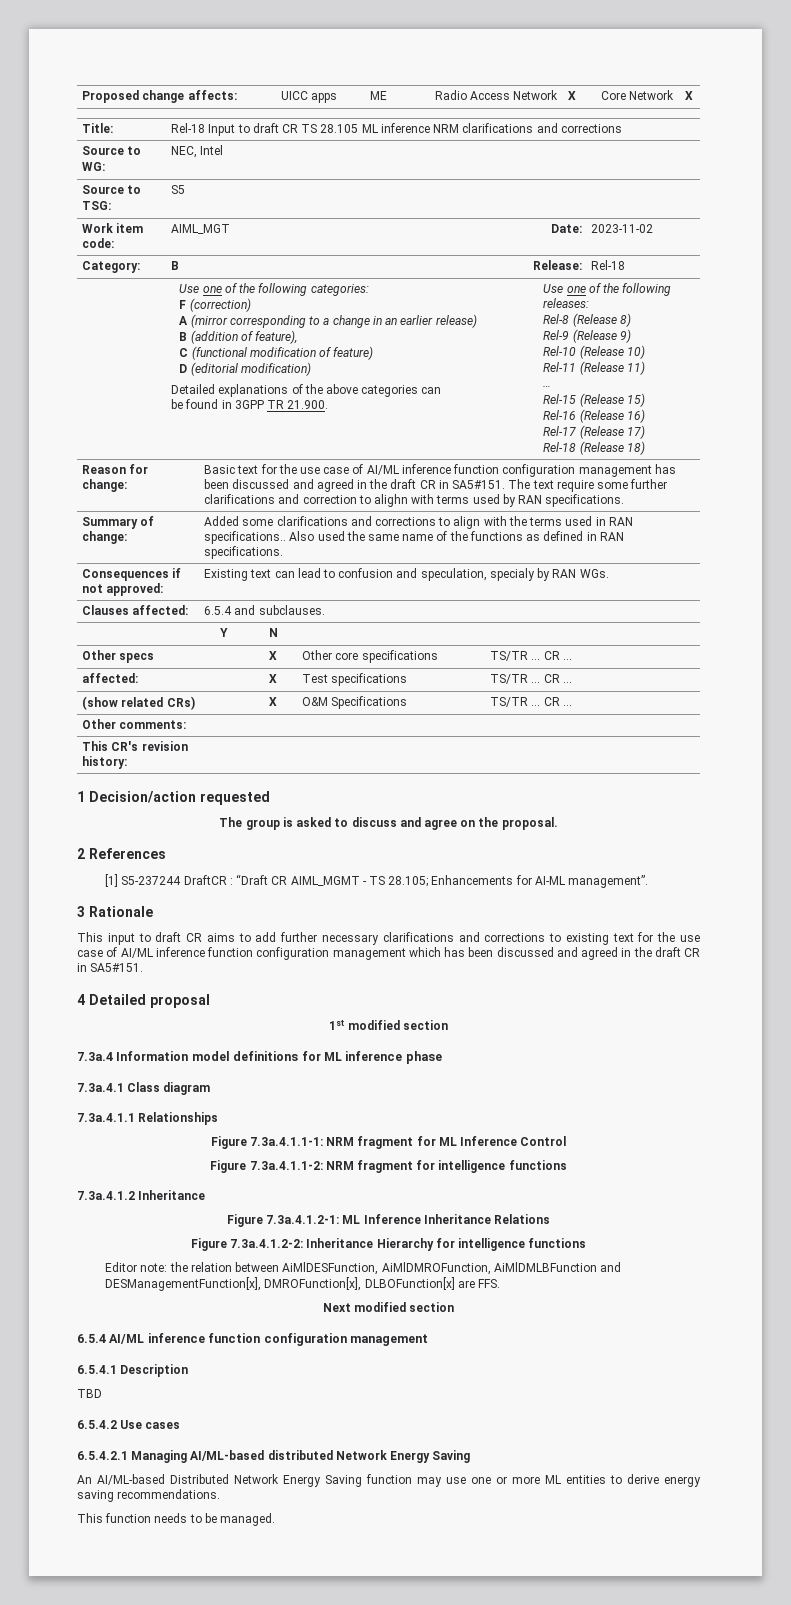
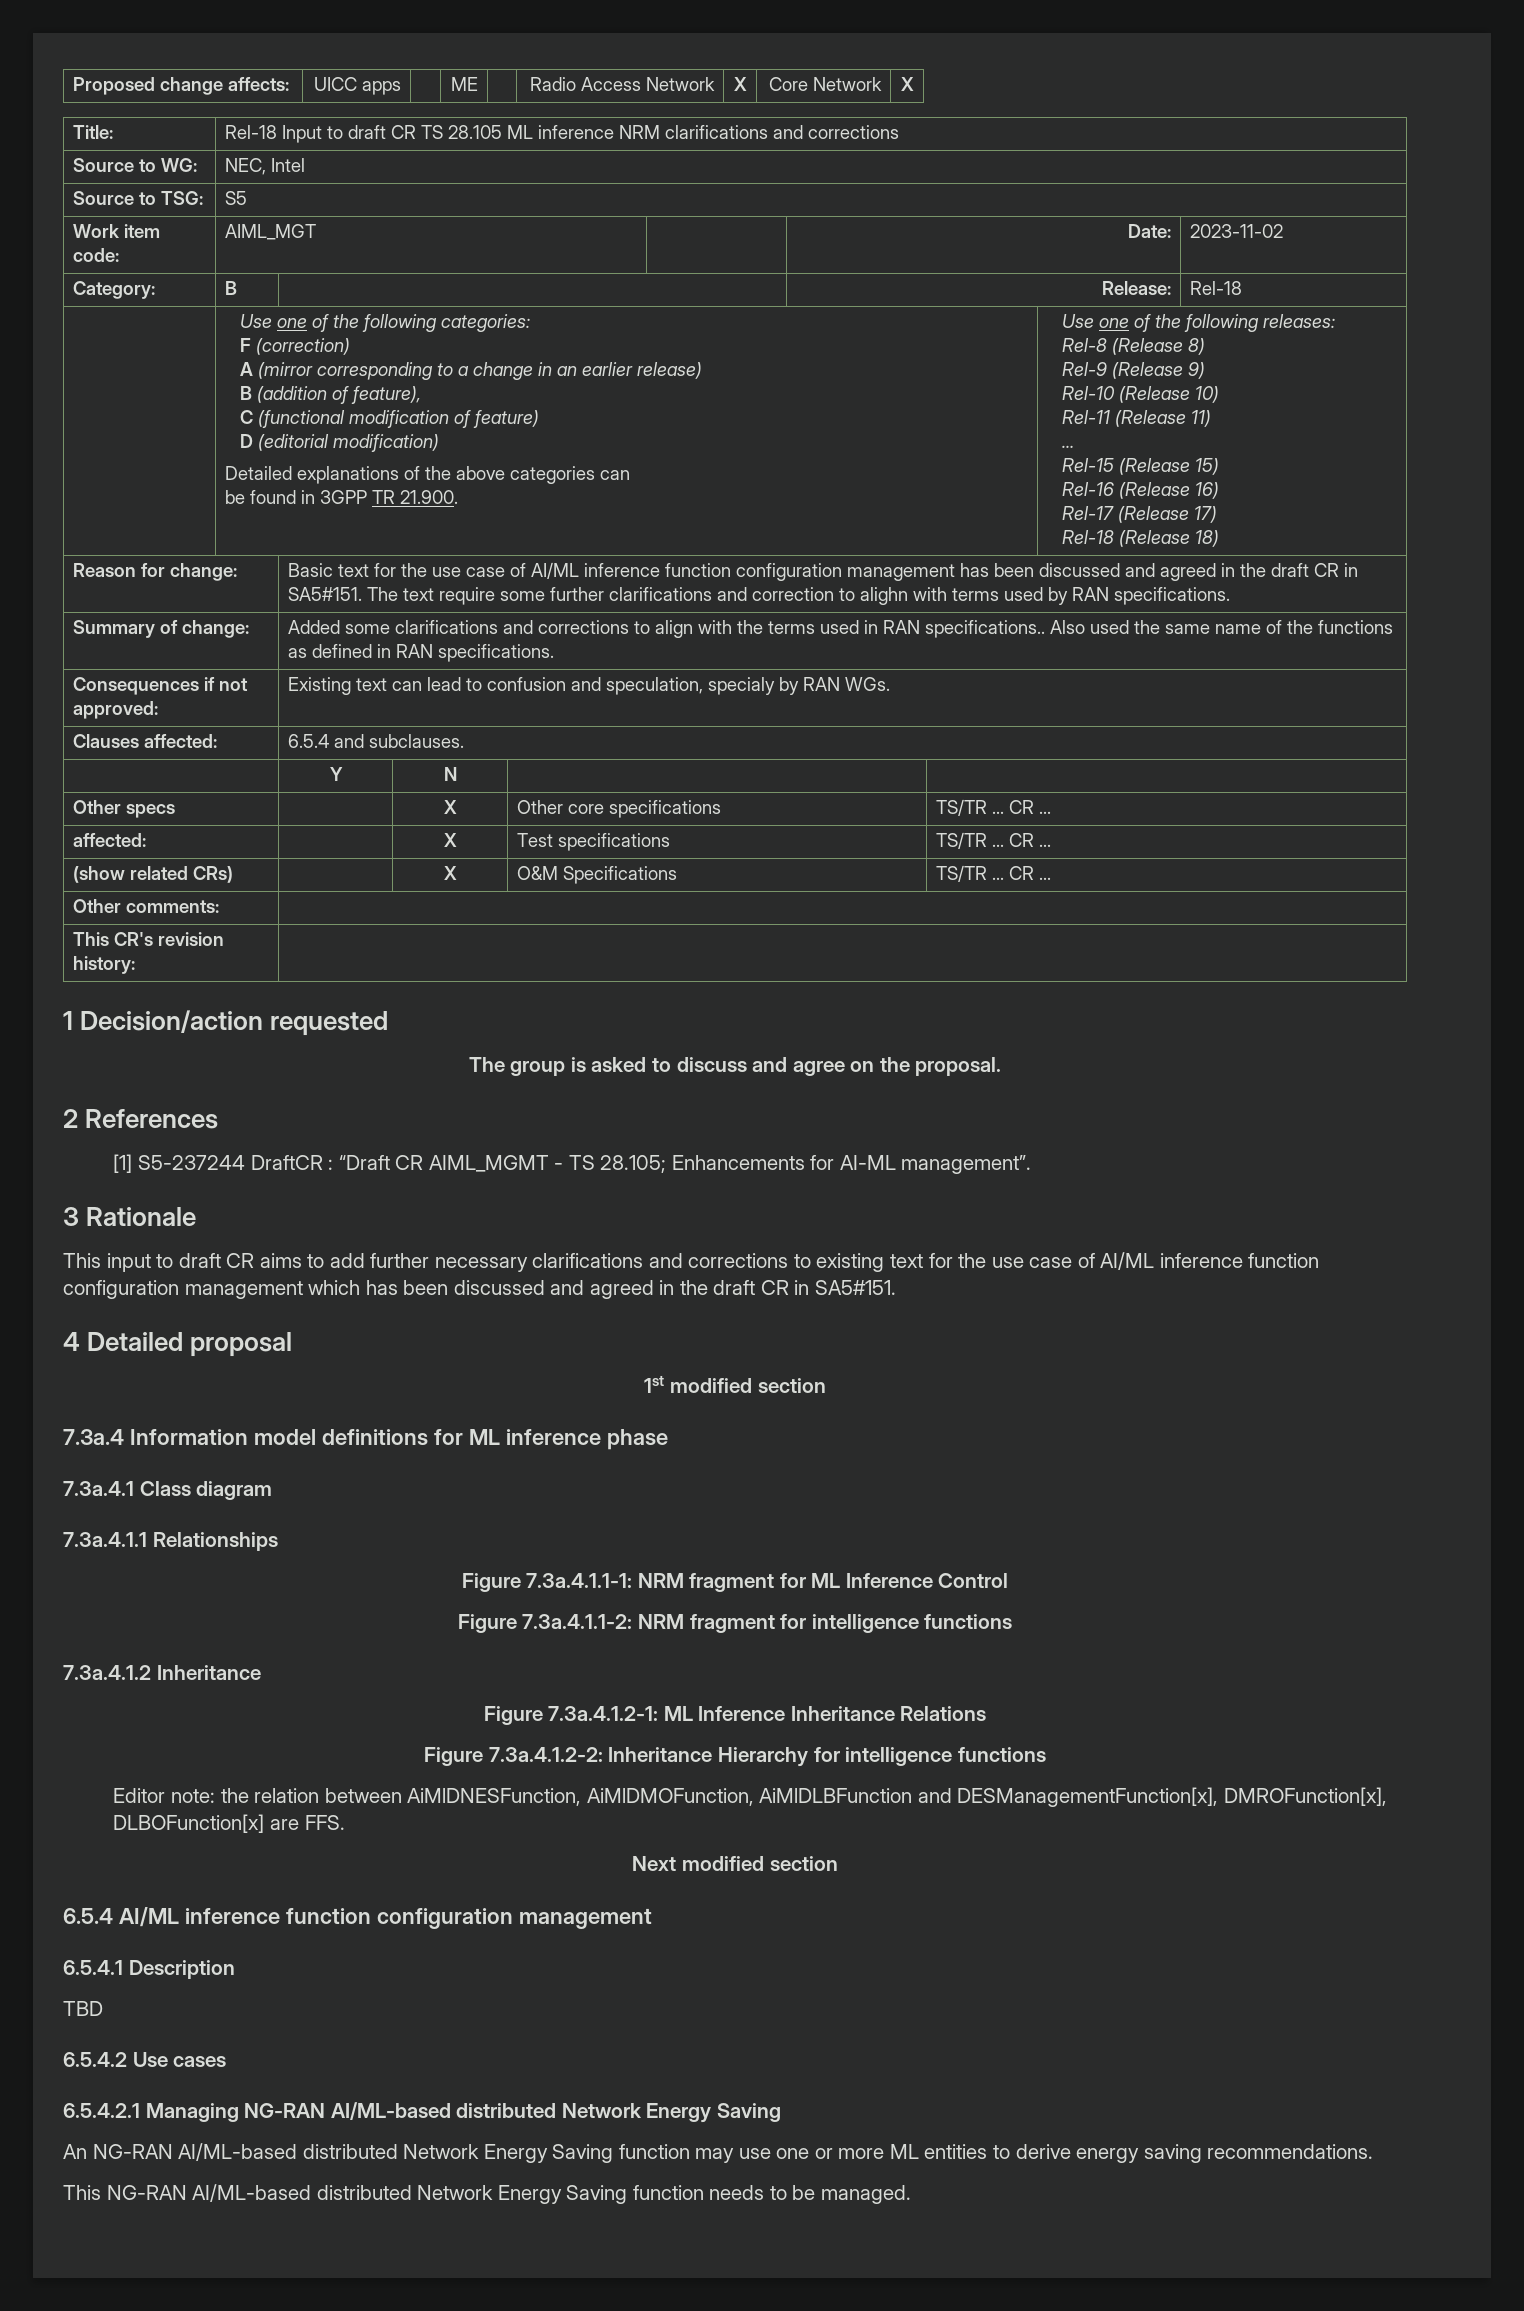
[282,1262,597,1275] AiMlDESFunction, AiMlDMROFunction, AiMlDMLBFunction -> [407,1788,913,1806] AiMlDNESFunction, AiMlDMOFunction, AiMlDLBFunction
(188, 1456) none -> [244,2103,326,2118] NG-RAN
[97,1474,229,1485] AI/ML-based Distributed -> [92,2143,398,2161] NG-RAN AI/ML-based distributed
(103, 1518) none -> [106,2184,628,2204] NG-RAN AI/ML-based distributed Network Energy Saving

